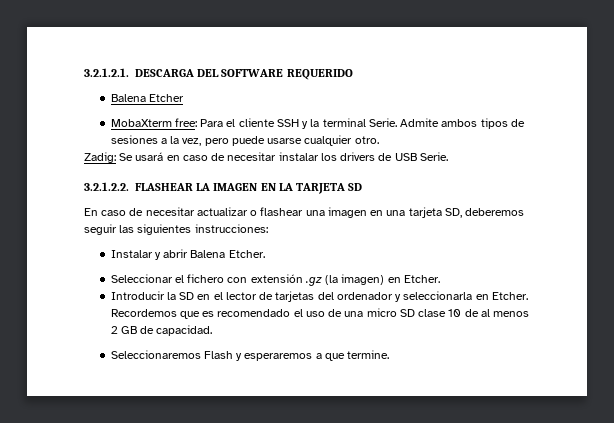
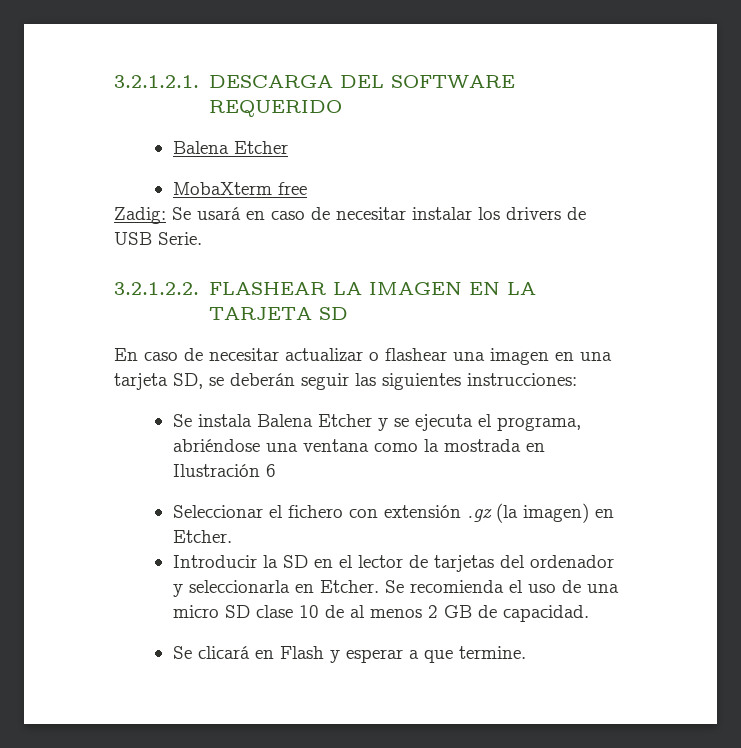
[174,118,525,129] [110,135,379,146] free: Para el cliente SSH y la terminal Serie. Admite ambos tipos de sesiones a la vez, pero puede usarse cualquier otro. -> [277,182,307,195] free
[465,208,525,216] deberemos -> [209,373,295,386] se deberán
[110,249,265,260] Instalar y abrir Balena Etcher. -> [172,414,581,431] [172,439,545,452] [172,464,276,477] Se instala Balena Etcher y se ejecuta el programa, abriéndose una ventana como la mostrada en Ilustración 6
[110,309,291,319] Recordemos que es recomendado -> [384,580,504,593] Se recomienda
[110,350,201,359] Seleccionaremos -> [172,646,274,659] Se clicará en
[244,353,313,361] esperaremos -> [345,649,403,663] esperar

